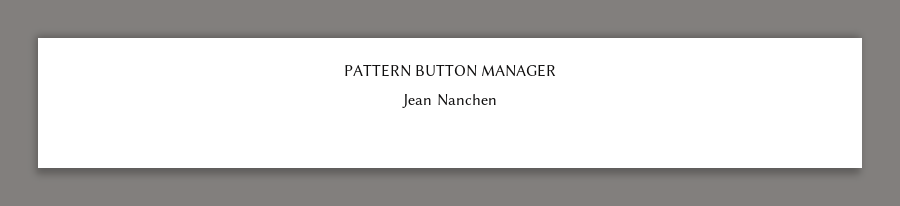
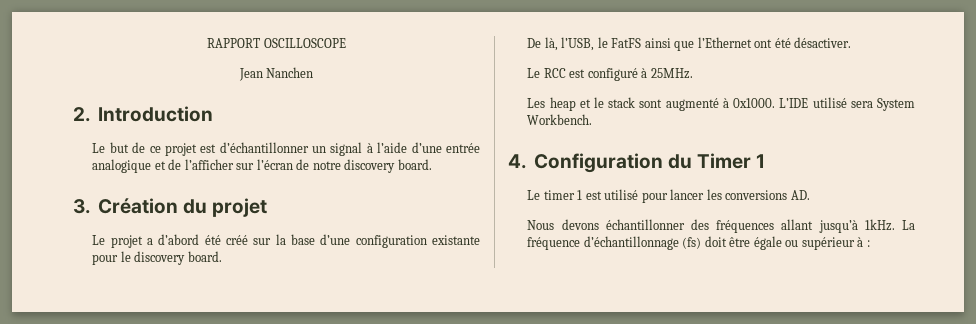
[343,64,557,77] PATTERN BUTTON MANAGER -> [207,38,346,48] RAPPORT OSCILLOSCOPE
(497, 100) none -> [73,106,213,122] [92,142,481,156] [92,159,432,173] [73,198,268,217] [92,234,480,248] [92,251,222,265] [527,37,852,51] [527,68,693,81] [527,97,915,111] [527,114,593,125] [508,153,766,173] [527,189,810,203] [527,219,915,233] [527,236,870,250] // 2. Introduction // Le but de ce projet est d’échantillonner un signal à l’aide d’une entrée analogique et de l’afficher sur l’écran de notre discovery board. // 3. Création du projet // Le projet a d’abord été créé sur la base d’une configuration existante pour le discovery board. // De là, l’USB, le FatFS ainsi que l’Ethernet ont été désactiver. // Le RCC est configuré à 25MHz. // Les heap et le stack sont augmenté à 0x1000. L’IDE utilisé sera System Workbench. // 4. Configuration du Timer 1 // Le timer 1 est utilisé pour lancer les conversions AD. // Nous devons échantillonner des fréquences allant jusqu’à 1kHz. La fréquence d’échantillonnage (fs) doit être égale ou supérieur à :

